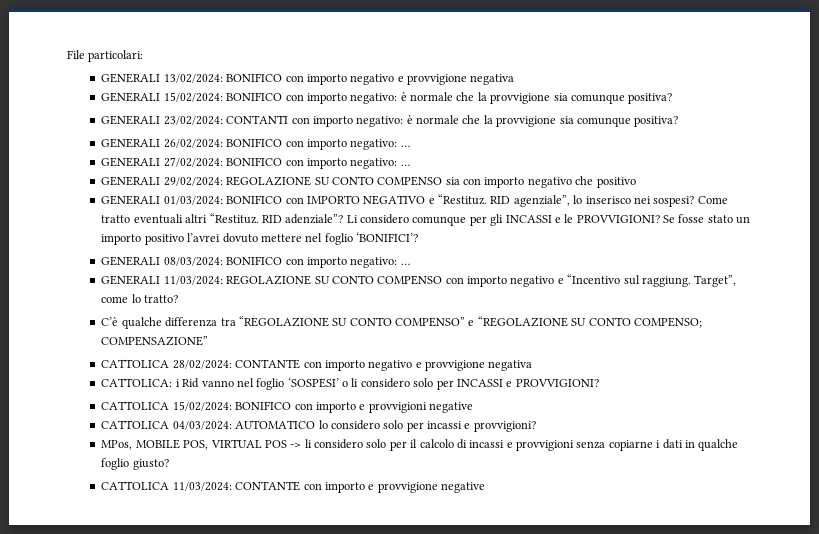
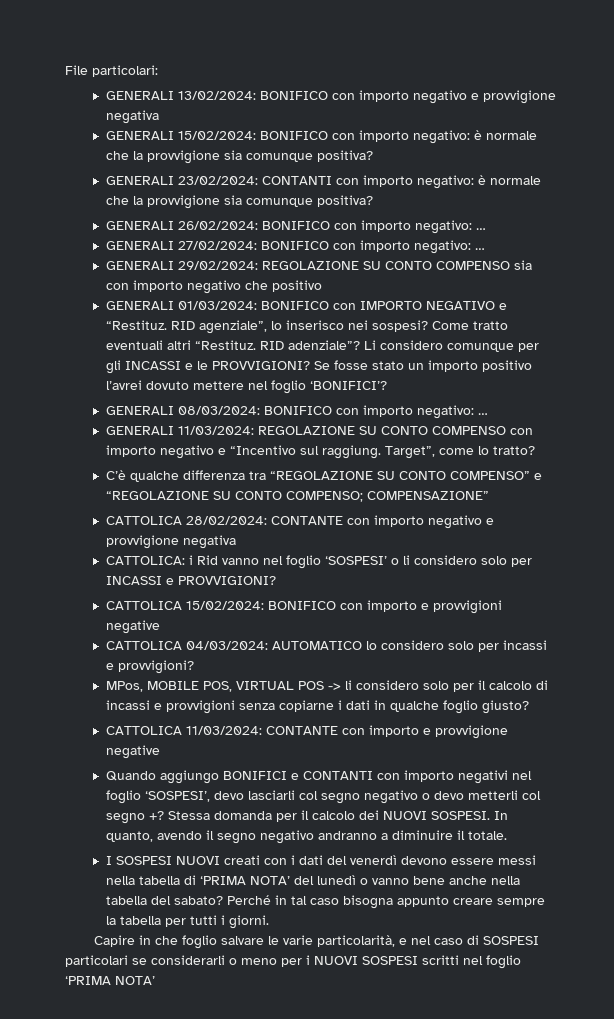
(486, 487) none -> [106,770,533,784] [106,790,542,804] [106,810,509,824] [106,830,508,844] [106,855,537,865] [106,875,521,885] [106,895,546,909] [106,915,270,929] [94,935,540,949] [65,955,521,969] [65,976,155,985] // Quando aggiungo BONIFICI e CONTANTI con importo negativi nel foglio ‘SOSPESI’, devo lasciarli col segno negativo o devo metterli col segno +? Stessa domanda per il calcolo dei NUOVI SOSPESI. In quanto, avendo il segno negativo andranno a diminuire il totale. // I SOSPESI NUOVI creati con i dati del venerdì devono essere messi nella tabella di ‘PRIMA NOTA’ del lunedì o vanno bene anche nella tabella del sabato? Perché in tal caso bisogna appunto creare sempre la tabella per tutti i giorni. // Capire in che foglio salvare le varie particolarità, e nel caso di SOSPESI particolari se considerarli o meno per i NUOVI SOSPESI scritti nel foglio ‘PRIMA NOTA’

